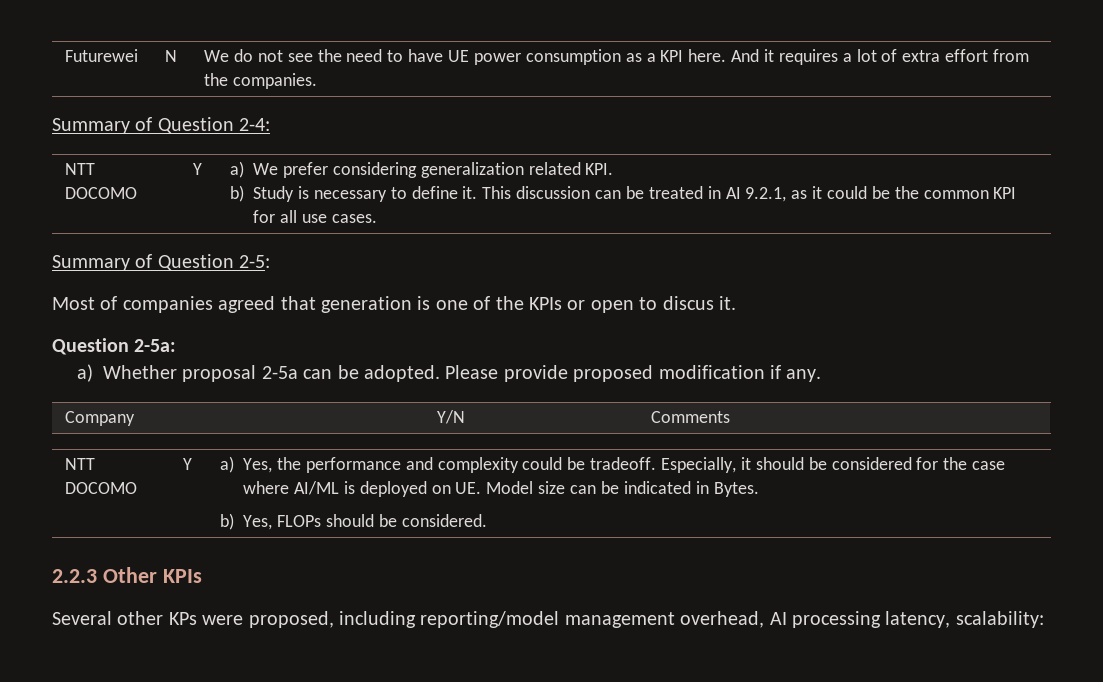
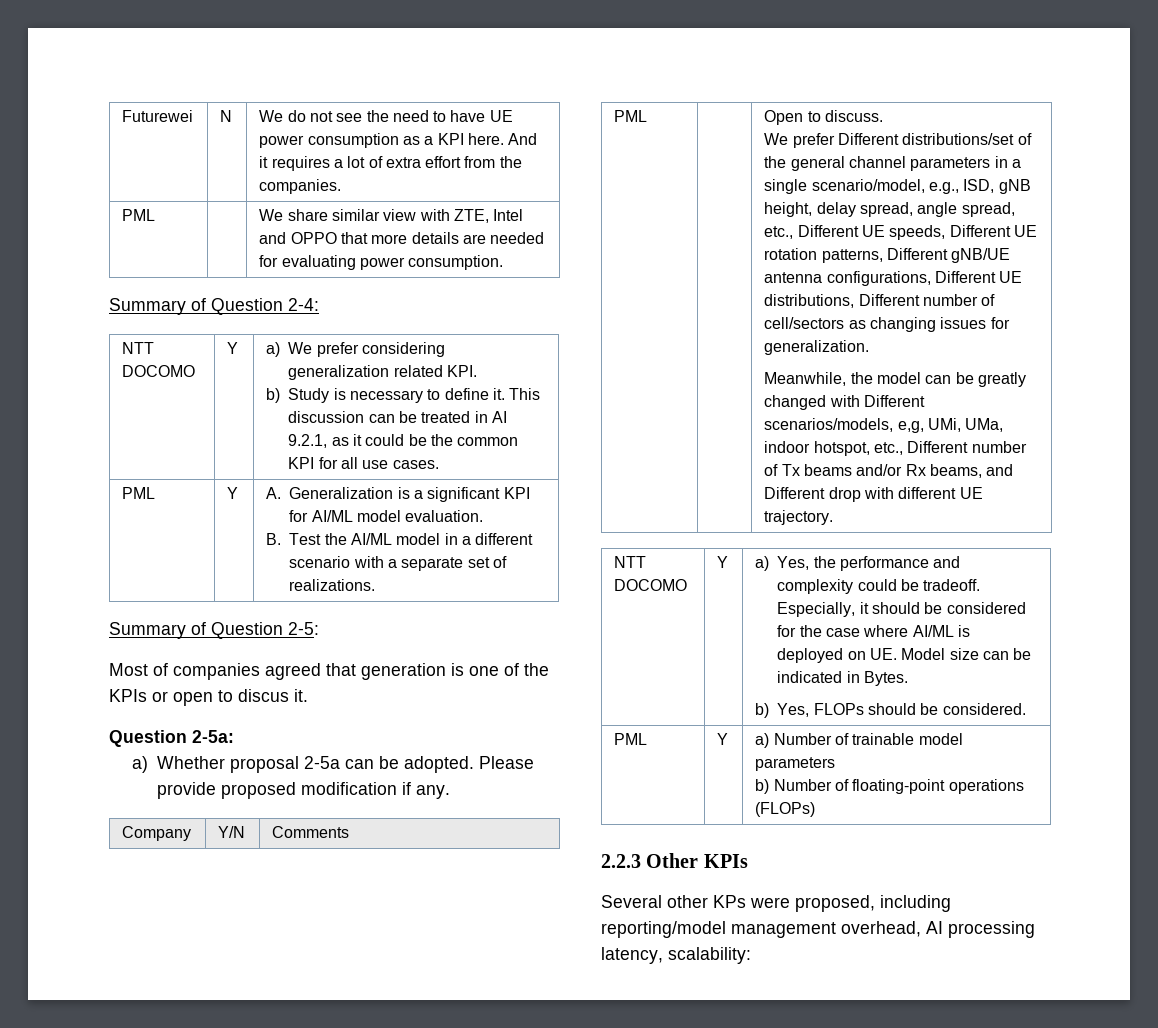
(318, 81) none -> [122,209,156,221] [259,209,524,223] [259,232,545,244] [259,255,504,270] // PML | | We share similar view with ZTE, Intel and OPPO that more details are needed for evaluating power consumption.
(377, 218) none -> [122,487,156,499] [227,487,239,499] [266,487,530,502] [289,510,484,522] [266,533,534,545] [289,556,507,571] [289,579,376,591] // PML | Y | A. Generalization is a significant KPI for AI/ML model evaluation. // B. Test the AI/ML model in a different scenario with a separate set of realizations.
(731, 417) none -> [614,110,648,122] [764,110,883,125] [764,133,1032,148] [764,156,1021,171] [764,179,1031,194] [764,202,1015,217] [764,225,1037,240] [764,248,1011,263] [764,271,1023,286] [764,294,996,308] [764,317,1010,332] [764,340,870,355] [764,372,1026,387] [764,395,925,410] [764,418,1004,433] [764,441,1027,456] [764,464,1014,478] [764,487,983,502] [764,510,834,525] // PML | | Open to discuss. // We prefer Different distributions/set of the general channel parameters in a single scenario/model, e.g., ISD, gNB height, delay spread, angle spread, etc., Different UE speeds, Different UE rotation patterns, Different gNB/UE antenna configurations, Different UE distributions, Different number of cell/sectors as changing issues for generalization. // Meanwhile, the model can be greatly changed with Different scenarios/models, e,g, UMi, UMa, indoor hotspot, etc., Different number of Tx beams and/or Rx beams, and Different drop with different UE trajectory.
(487, 520) none -> [614,733,648,745] [717,733,729,745] [755,733,963,748] [755,757,836,771] [755,779,1024,794] [755,802,816,817] // PML | Y | a) Number of trainable model parameters // b) Number of floating-point operations (FLOPs)

